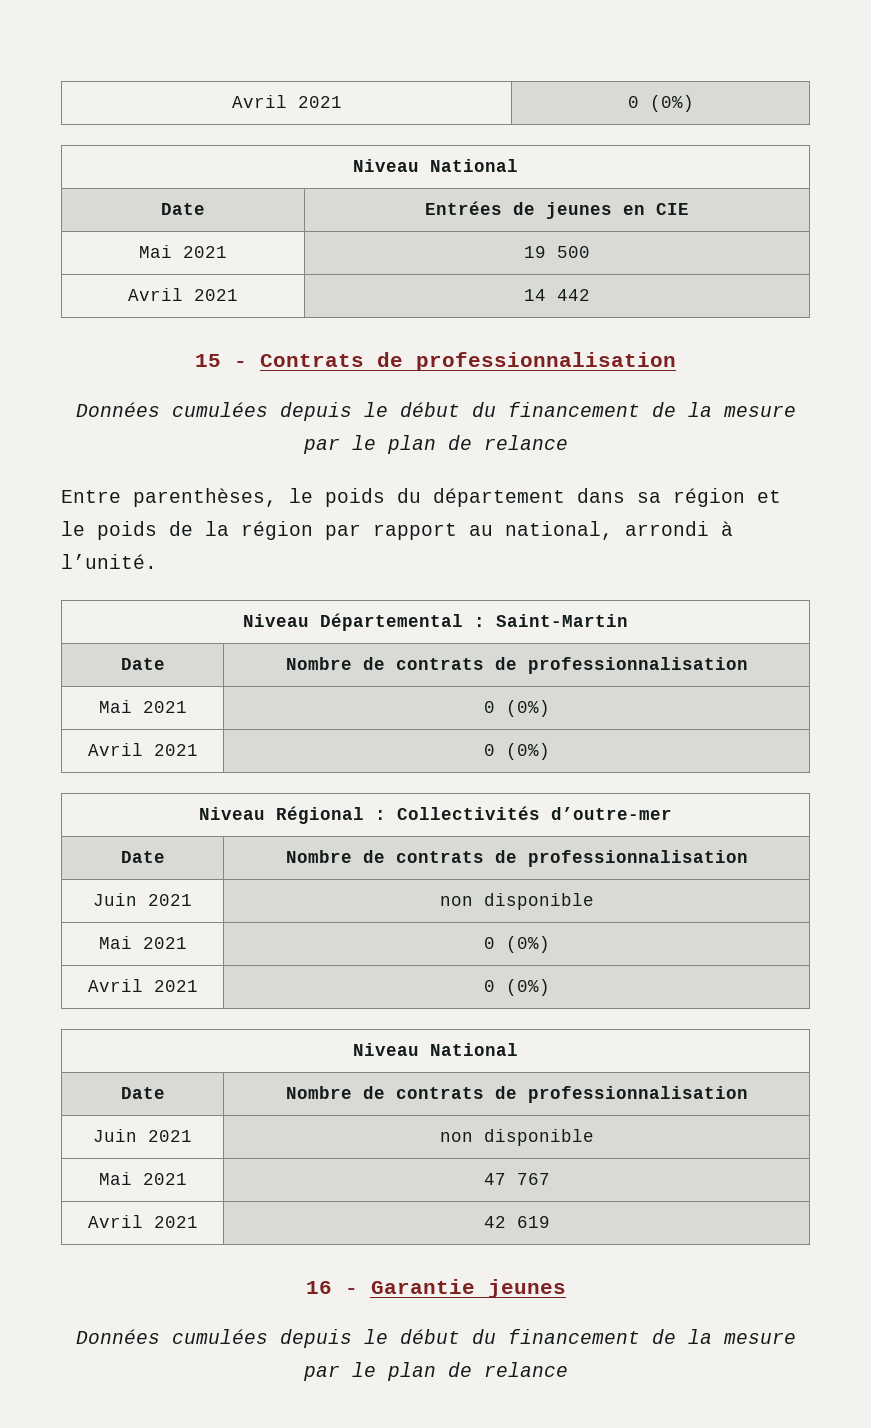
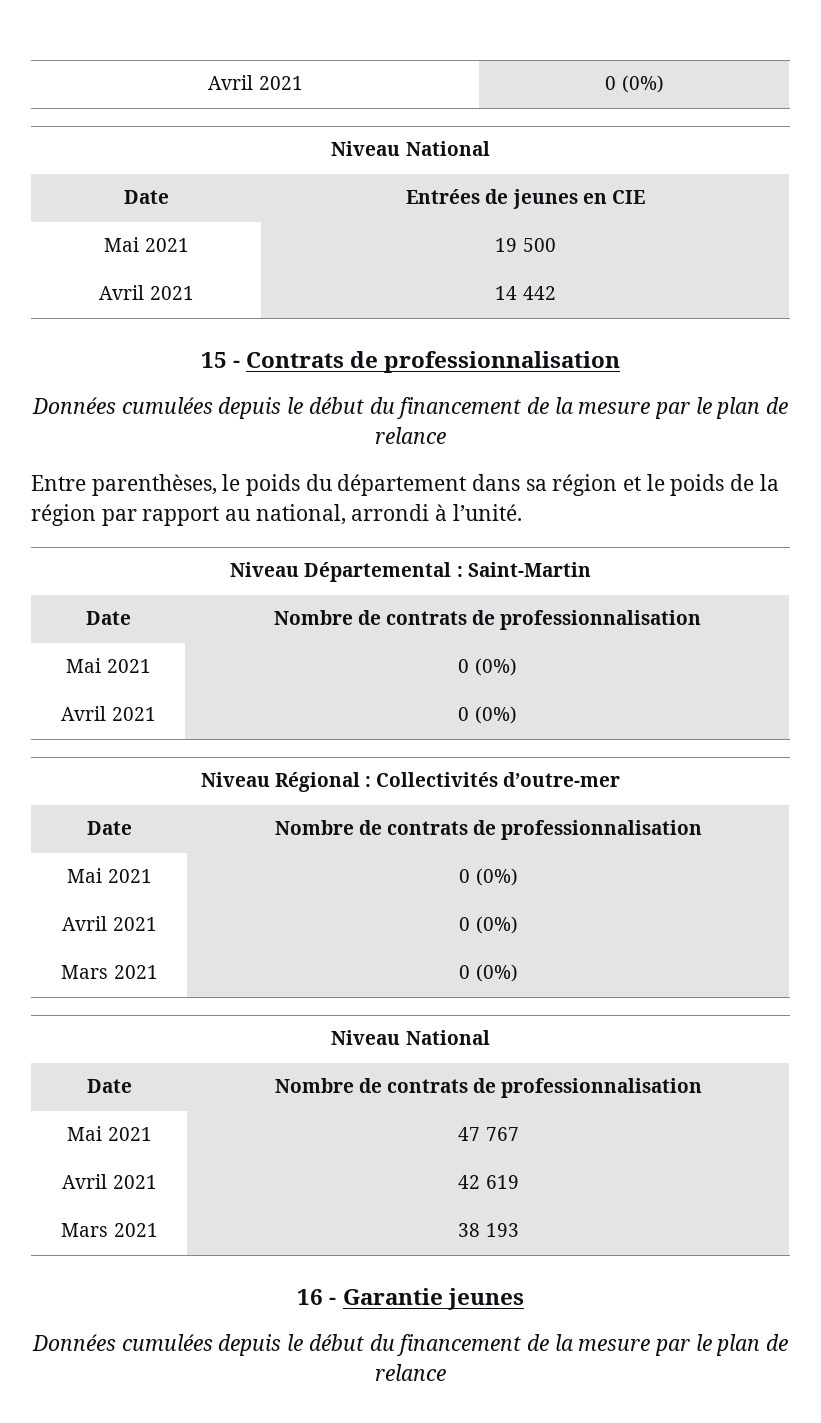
[93,893,192,906] [439,893,594,910] [98,936,187,949] [483,936,550,953] [87,979,198,992] [483,979,550,996] // Juin 2021 | non disponible // Mai 2021 | 0 (0%) // Avril 2021 | 0 (0%) -> [67,868,152,883] [459,868,518,886] [62,916,157,931] [459,916,518,934] [61,965,158,979] [459,964,518,982] // Mai 2021 | 0 (0%) // Avril 2021 | 0 (0%) // Mars 2021 | 0 (0%)
[93,1129,192,1142] [439,1129,594,1146] // Juin 2021 | non disponible -> (703, 1088) none
(550, 1222) none -> [61,1223,158,1237] [458,1223,519,1237] // Mars 2021 | 38 193

